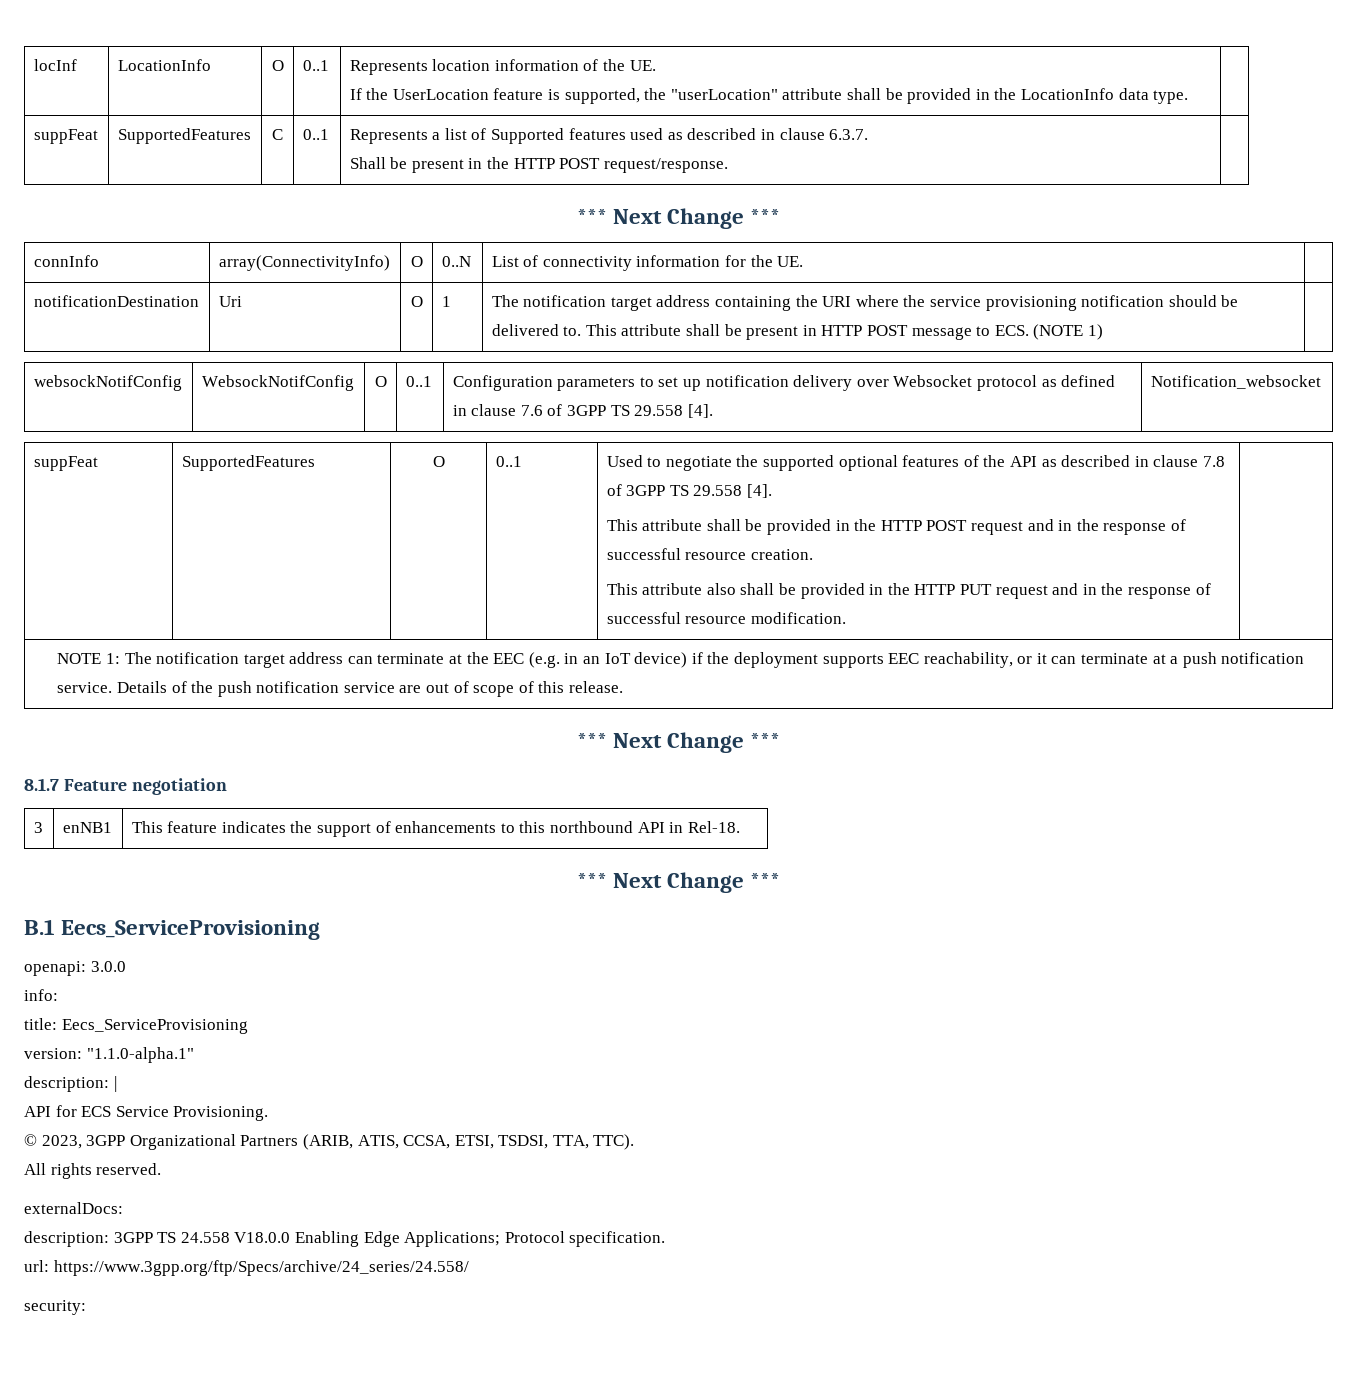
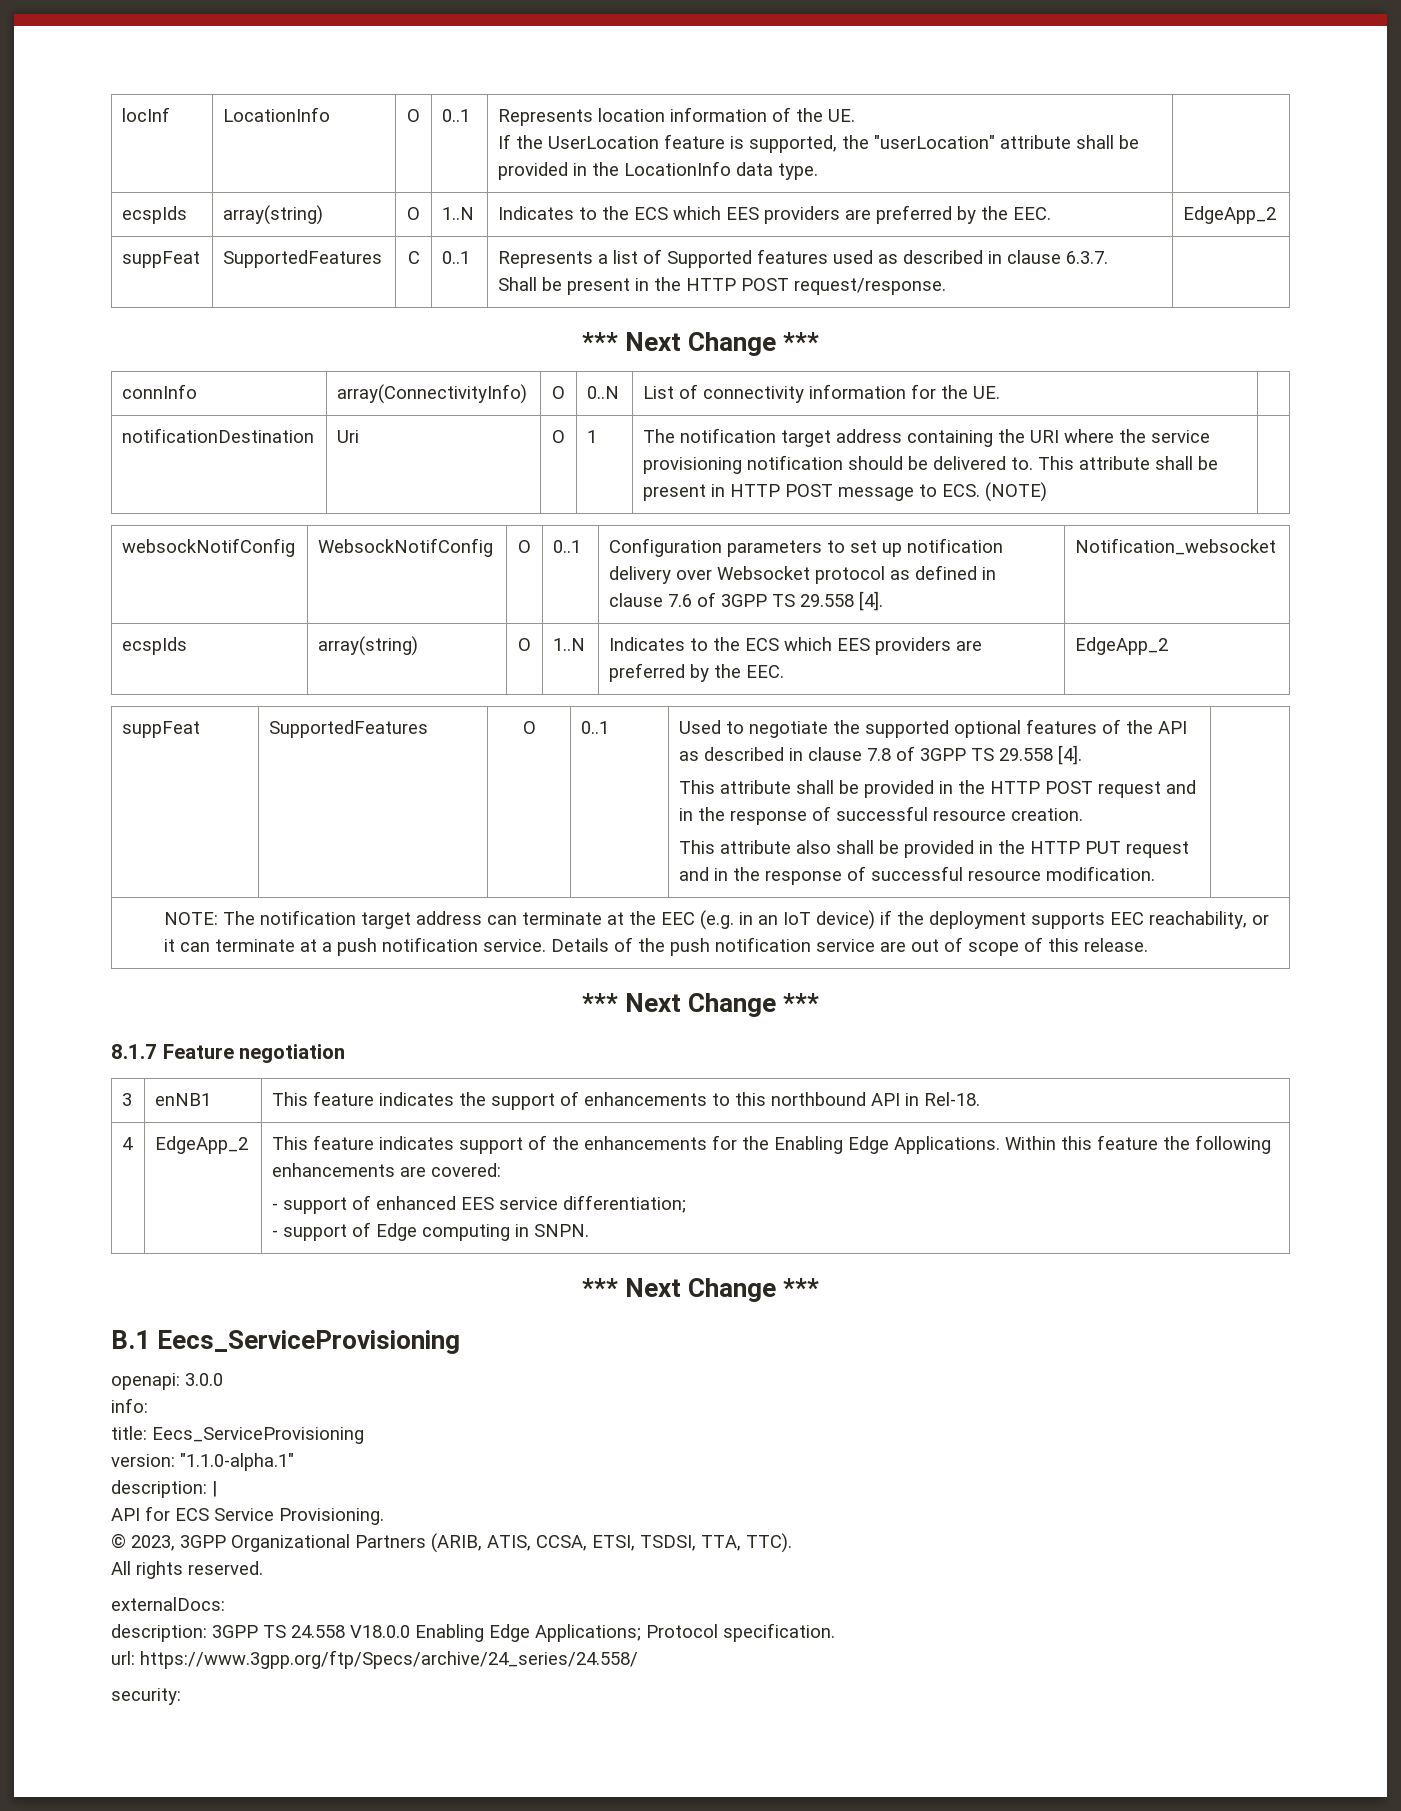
(1189, 97) none -> [122,206,188,224] [223,205,324,225] [407,207,420,220] [442,207,475,220] [498,205,1052,224] [1183,206,1277,224] // ecspIds | array(string) | O | 1..N | Indicates to the ECS which EES providers are preferred by the EEC. | EdgeApp_2
[1033,324,1103,340] (NOTE 1) -> [985,482,1048,502] (NOTE)
(1321, 382) none -> [122,637,188,655] [318,636,419,656] [518,638,531,651] [553,638,586,651] [609,637,983,655] [609,663,785,682] [1075,637,1169,655] // ecspIds | array(string) | O | 1..N | Indicates to the ECS which EES providers are preferred by the EEC. | EdgeApp_2
[57,653,120,664] NOTE 1: -> [164,912,219,925] NOTE:
(740, 827) none -> [122,1137,134,1150] [155,1136,249,1154] [272,1135,1272,1154] [272,1163,502,1177] [272,1195,687,1214] [272,1222,590,1241] // 4 | EdgeApp_2 | This feature indicates support of the enhancements for the Enabling Edge Applications. Within this feature the following enhancements are covered: // - support of enhanced EES service differentiation; // - support of Edge computing in SNPN.

